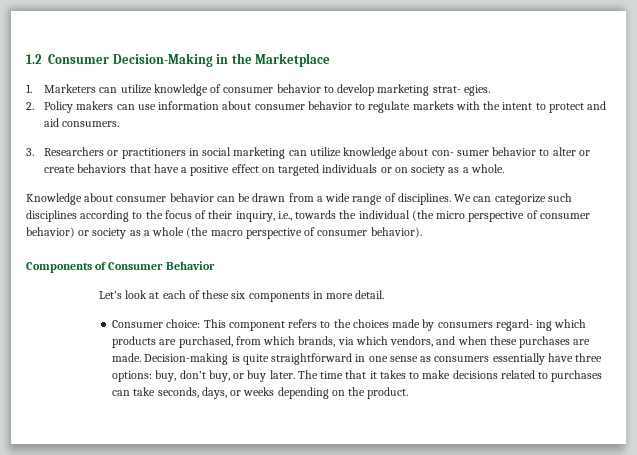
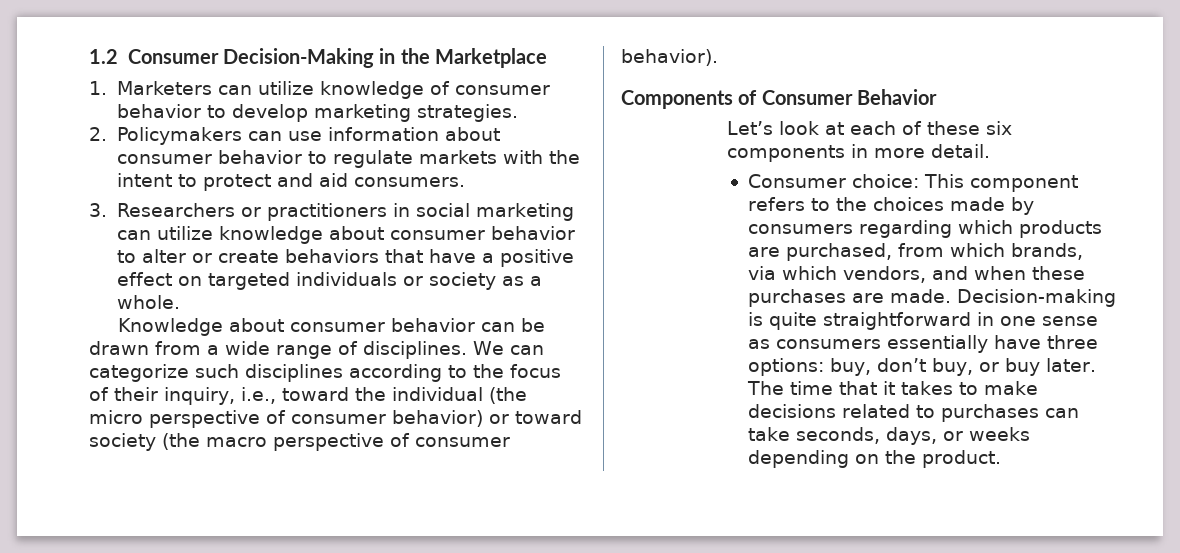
[432,85,490,96] strat- egies. -> [417,104,519,122] strategies.
[44,101,114,113] Policy makers -> [116,127,243,145] Policymakers
[431,150,489,156] con- sumer -> [389,230,485,240] consumer
[394,167,408,173] on -> (423, 281) none
[295,210,337,219] towards -> [282,387,349,401] toward
[92,227,185,239] society as a whole -> [515,410,582,424] [89,433,156,451] toward society
[495,319,553,331] regard- ing -> [858,220,952,238] regarding

